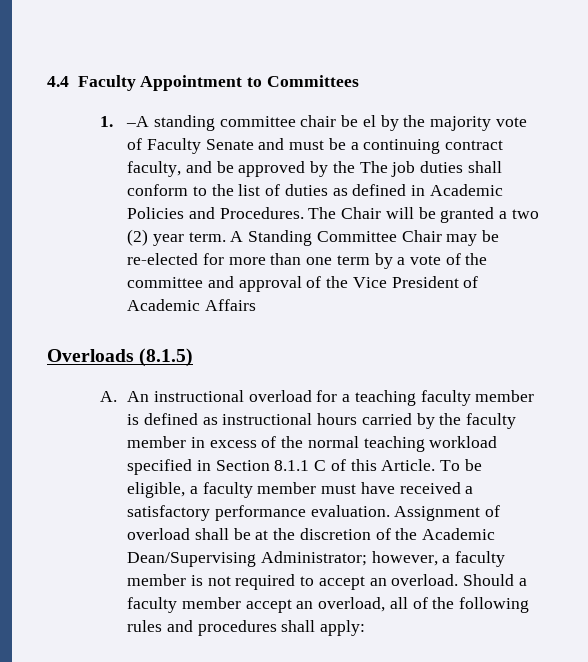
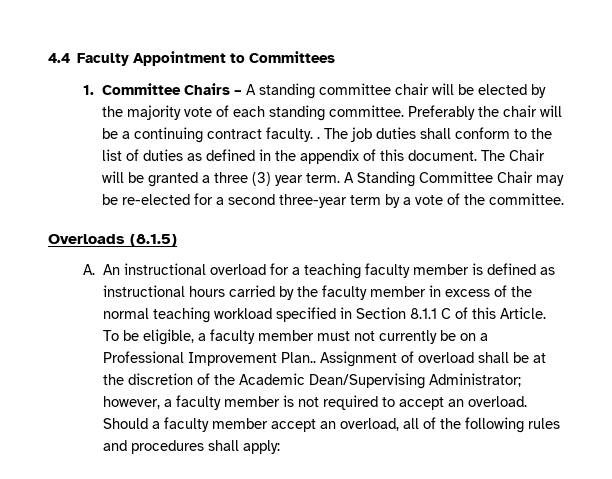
[126,115,376,131] –A standing committee chair be el -> [101,83,527,99] Committee Chairs – A standing committee chair will be elected
[146,138,504,154] [127,161,355,177] Faculty Senate and must be a continuing contract faculty, and be approved by the -> [232,105,562,121] [101,127,320,143] each standing committee. Preferably the chair will be a continuing contract faculty. .
[429,184,503,196] [127,207,304,219] Academic Policies and Procedures. -> [274,149,477,164] the appendix of this document.
[511,209,539,219] [127,229,149,246] two (2) -> [213,172,271,186] three (3)
[228,253,333,265] more than one -> [215,194,347,208] a second three-year
[127,276,479,292] [127,299,256,311] committee and approval of the Vice President of Academic Affairs -> [488,193,564,205] committee.
[360,482,474,494] [127,505,390,521] have received a satisfactory performance evaluation. -> [353,330,488,344] [102,351,316,366] not currently be on a Professional Improvement Plan..

